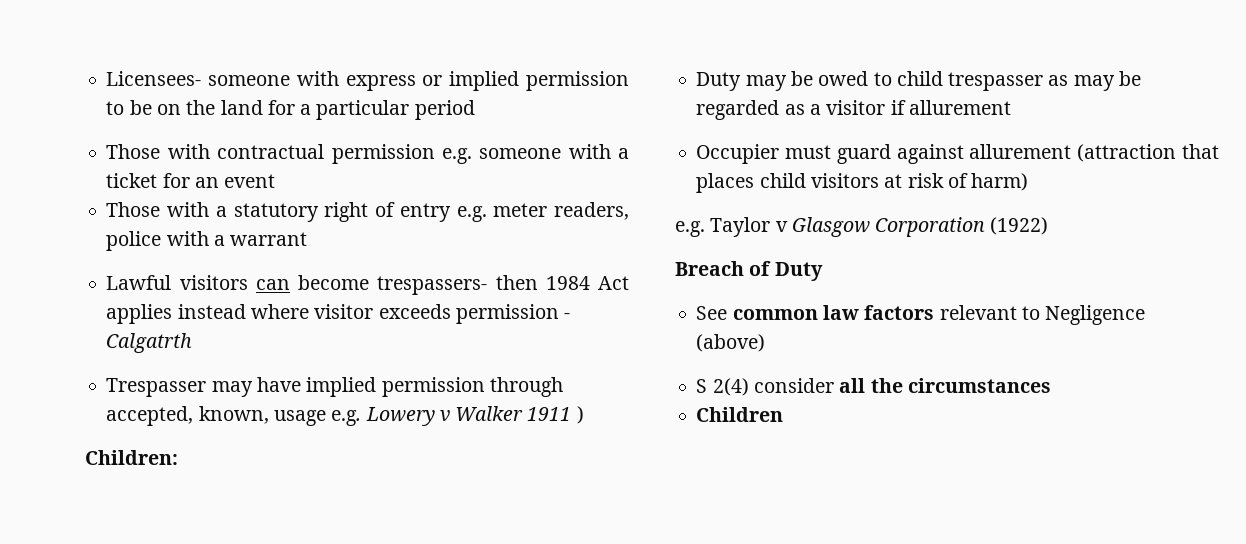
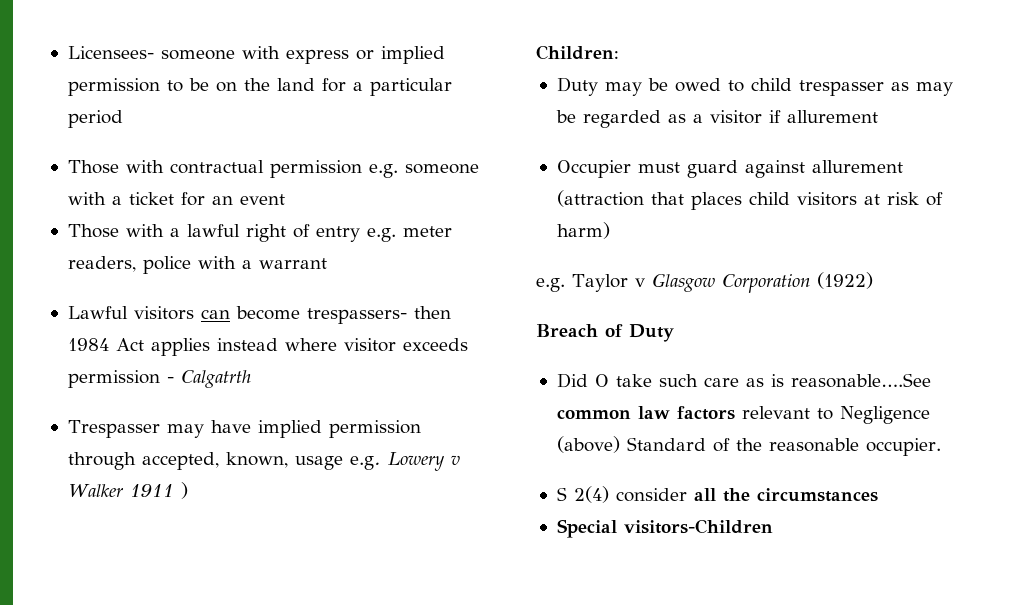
[233,203,319,222] statutory -> [186,224,240,237] lawful
[696,306,728,320] See -> [556,373,931,388] Did O take such care as is reasonable….See
(766, 343) none -> [626,437,941,456] Standard of the reasonable occupier.
[696,407,784,422] Children -> [556,519,773,538] Special visitors-Children

